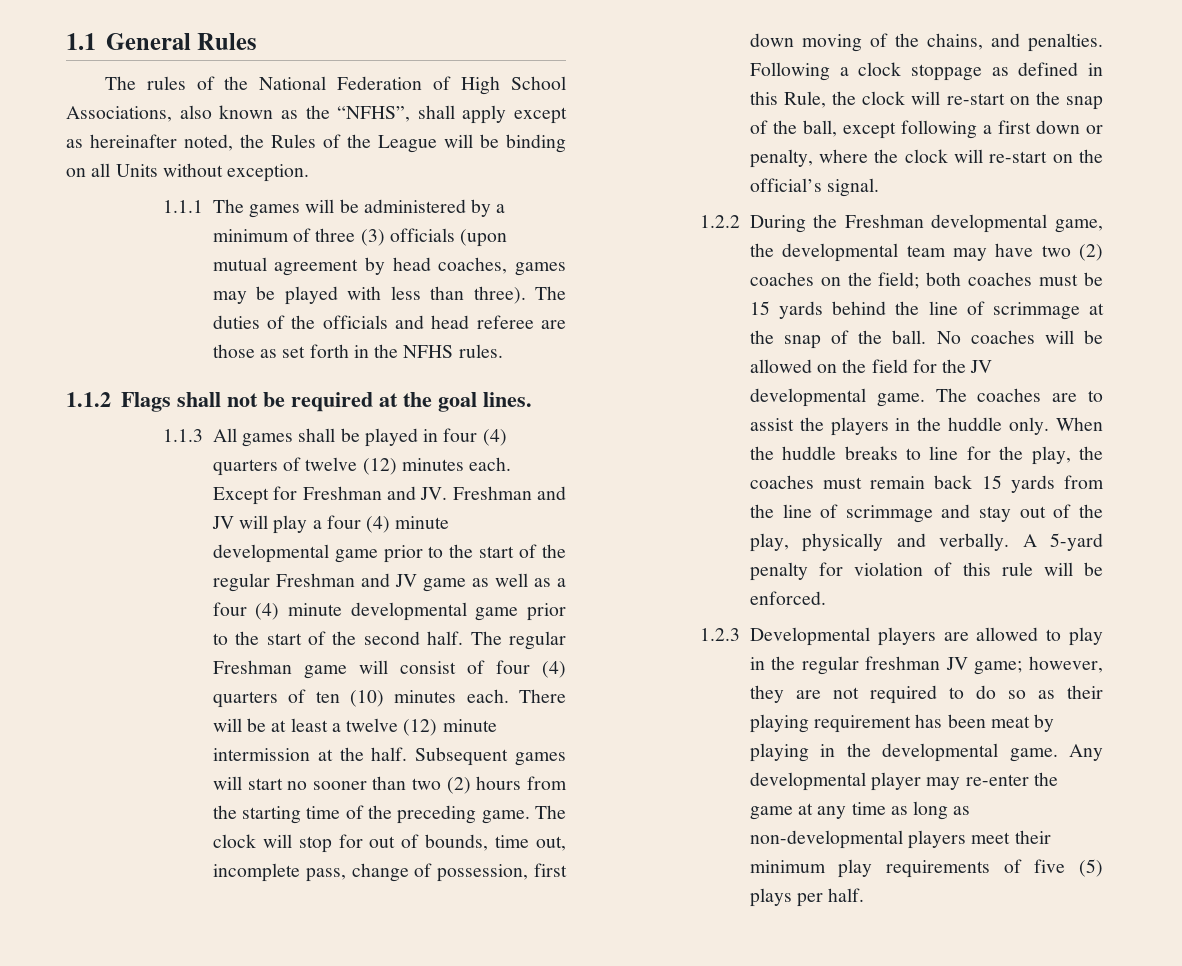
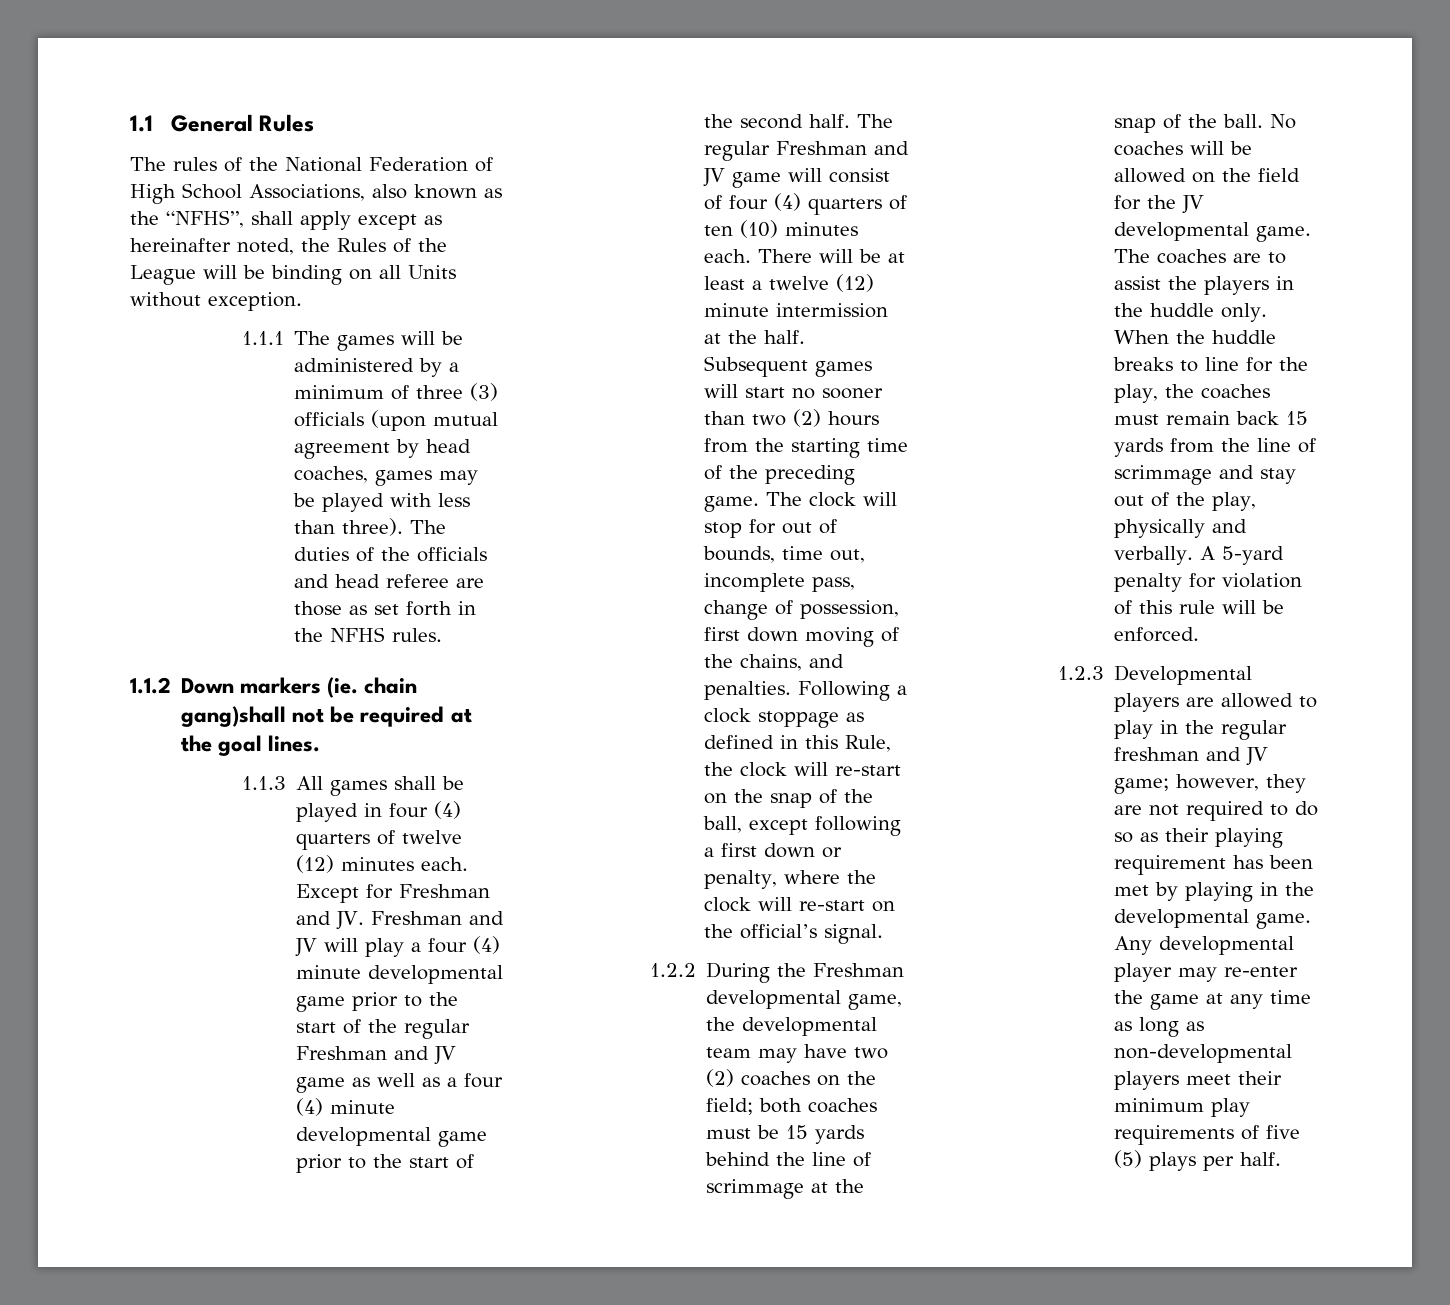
[120,392,221,412] Flags shall -> [181,677,418,698] [181,706,287,727] Down markers (ie. chain gang)shall
(292, 667) none -> [874,141,910,155] [703,168,726,187] and JV
(941, 663) none -> [1206,747,1242,761] and
[990,716,1030,728] meat -> [1114,885,1150,896] met

